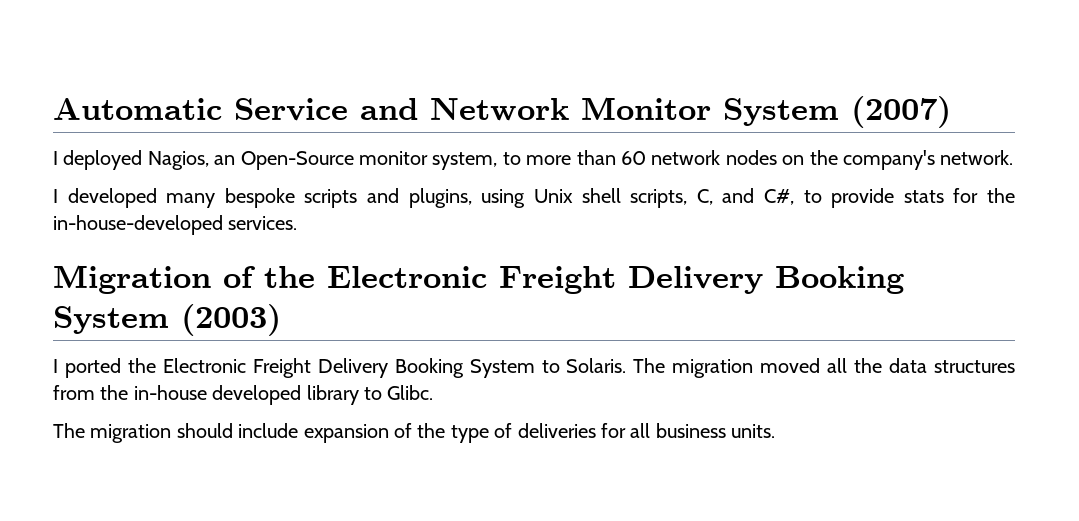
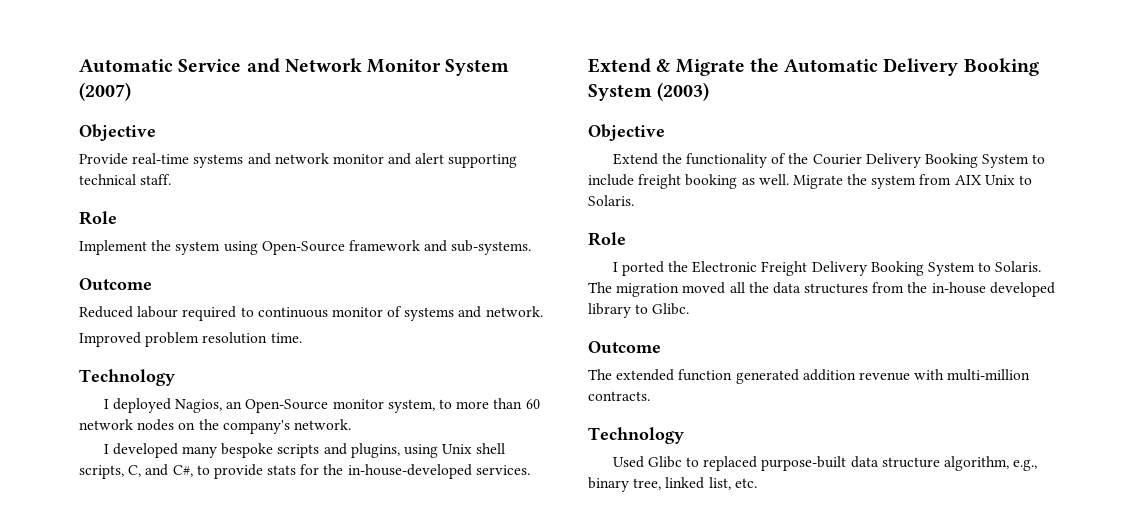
(951, 112) none -> [79,124,156,141] [79,153,518,168] [79,174,172,185] [79,211,117,225] [79,240,532,255] [79,278,152,290] [79,306,543,321] [79,332,302,347] [79,369,175,386] // Objective // Provide real-time systems and network monitor and alert supporting technical staff. // Role // Implement the system using Open-Source framework and sub-systems. // Outcome // Reduced labour required to continuous monitor of systems and network. // Improved problem resolution time. // Technology
[53,265,616,294] Migration of the Electronic Freight -> [588,58,879,76] Extend & Migrate the Automatic
(281, 320) none -> [588,124,665,141] [612,153,1046,168] [588,174,1033,189] [588,195,634,206] [588,232,626,246] // Objective // Extend the functionality of the Courier Delivery Booking System to include freight booking as well. Migrate the system from AIX Unix to Solaris. // Role
[53,423,776,443] // The migration should include expansion of the type of deliveries for all business units. -> [588,341,661,353] [588,369,1031,384] [588,391,650,401] [588,427,684,444] [612,456,1038,471] [588,477,757,492] // Outcome // The extended function generated addition revenue with multi-million contracts. // Technology // Used Glibc to replaced purpose-built data structure algorithm, e.g., binary tree, linked list, etc.

